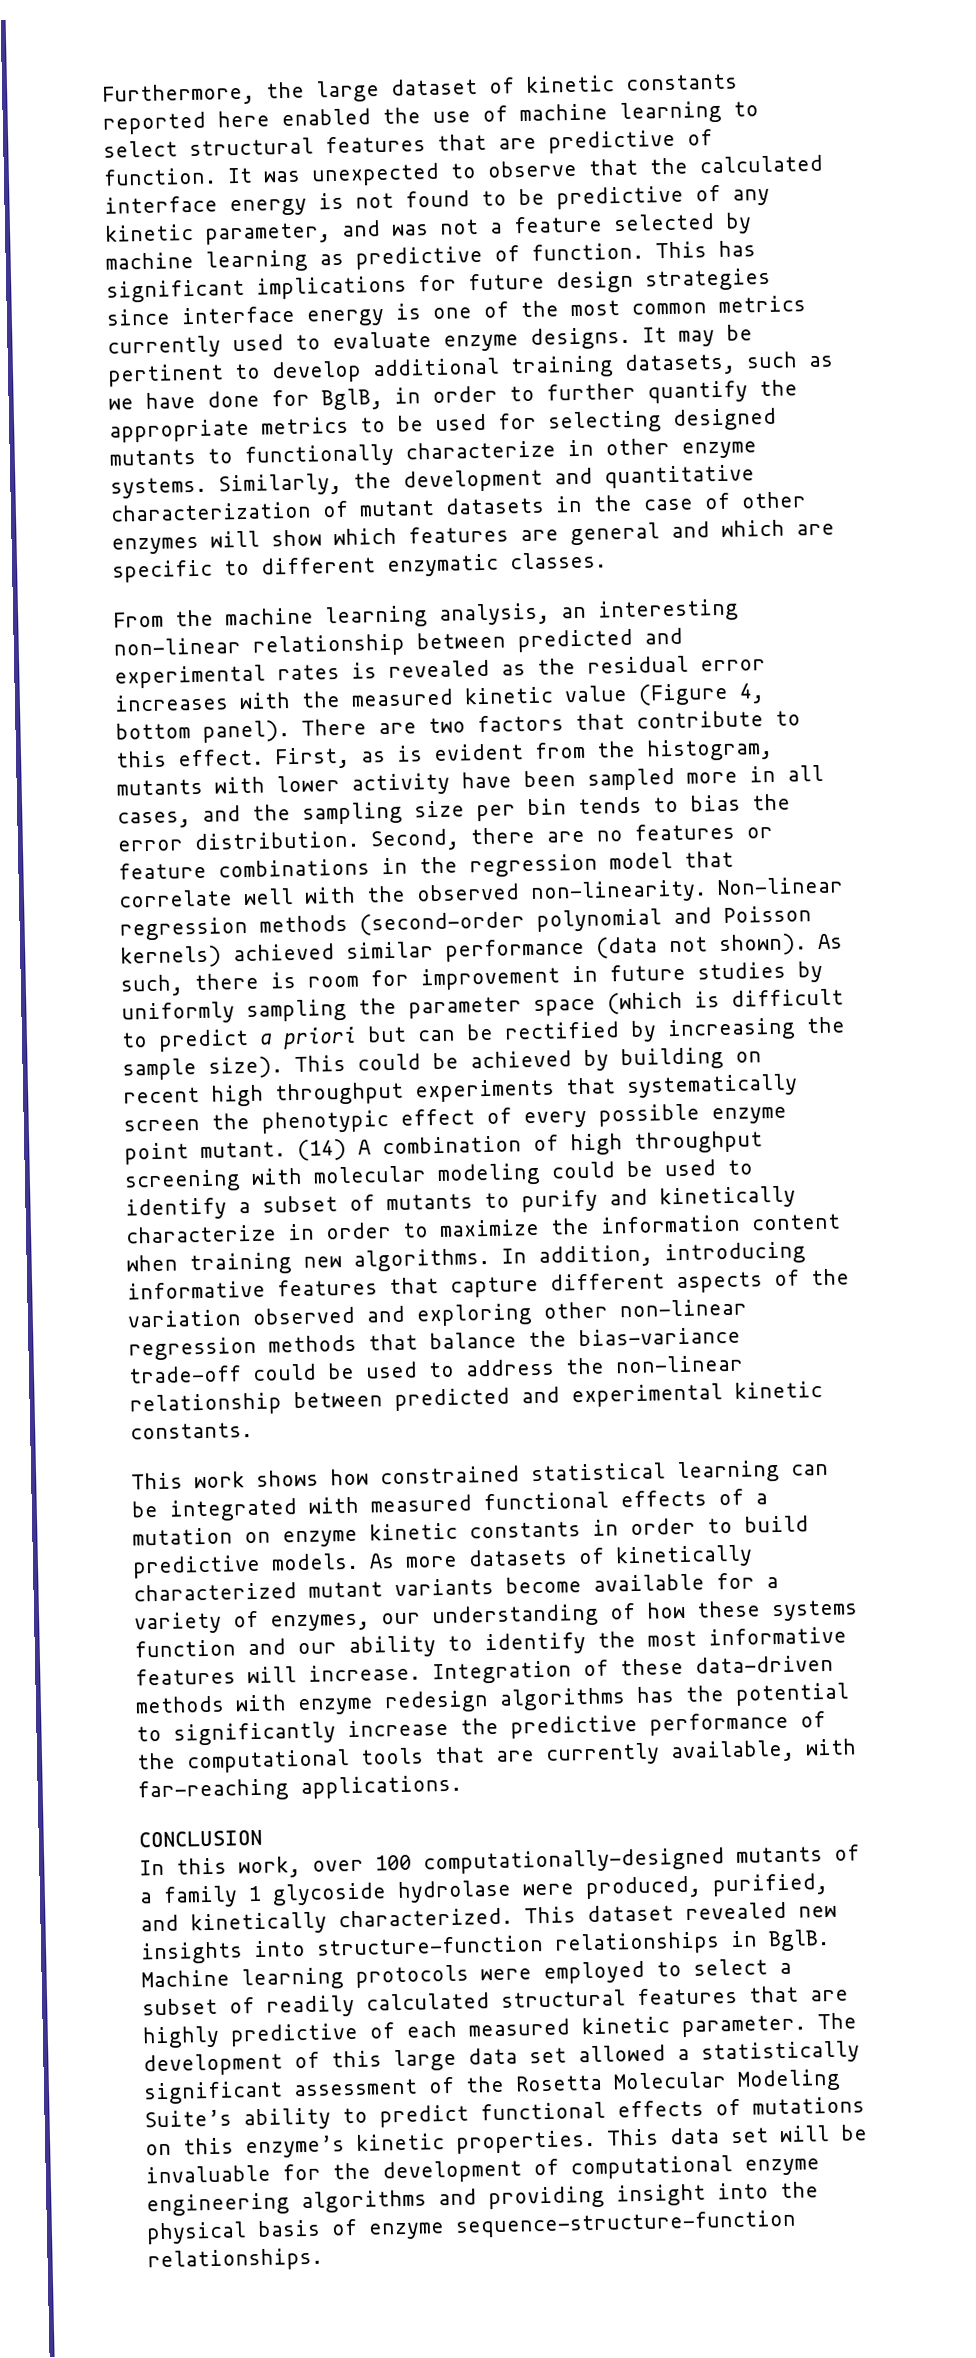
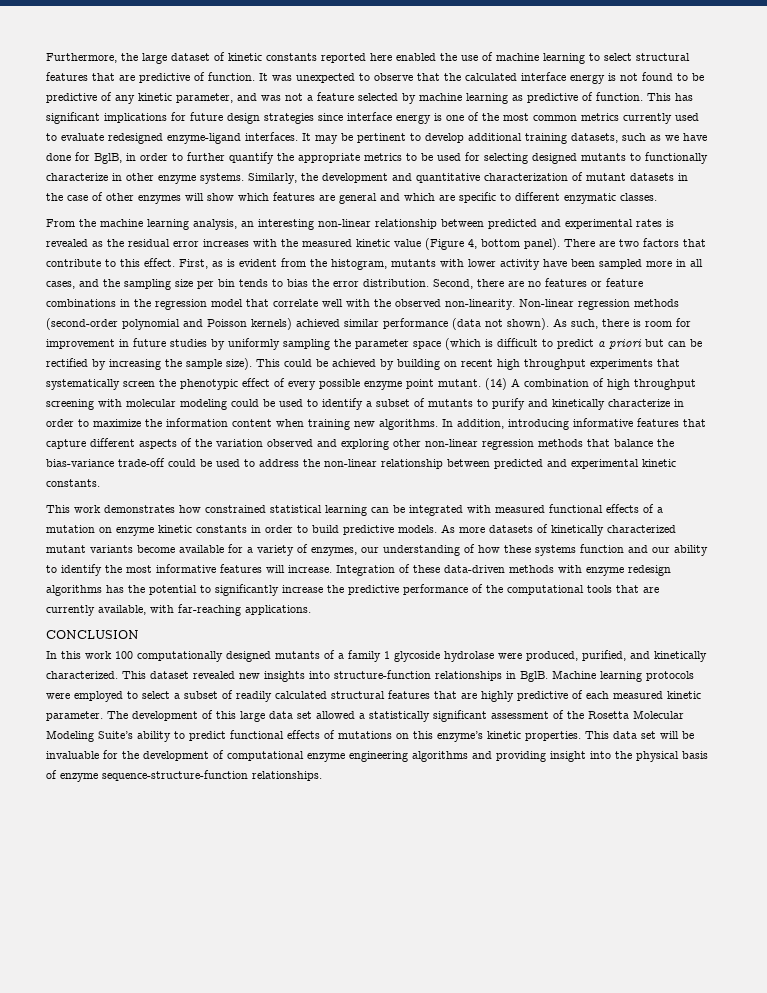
[443,326,631,352] enzyme designs. -> [108,132,298,144] redesigned enzyme-ligand interfaces.
[256,1469,319,1487] shows -> [104,505,175,513] demonstrates
[238,1847,725,1879] work, over 100 computationally-designed -> [85,651,271,662] work 100 computationally designed

